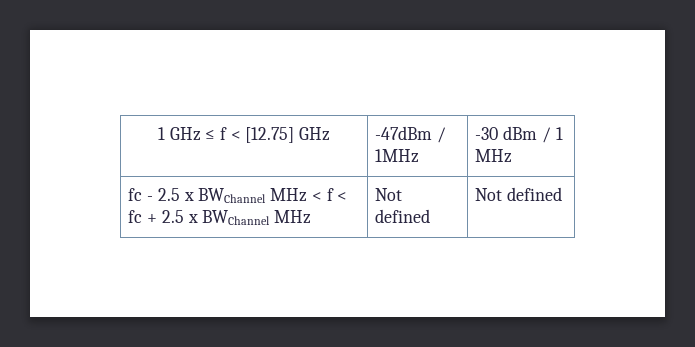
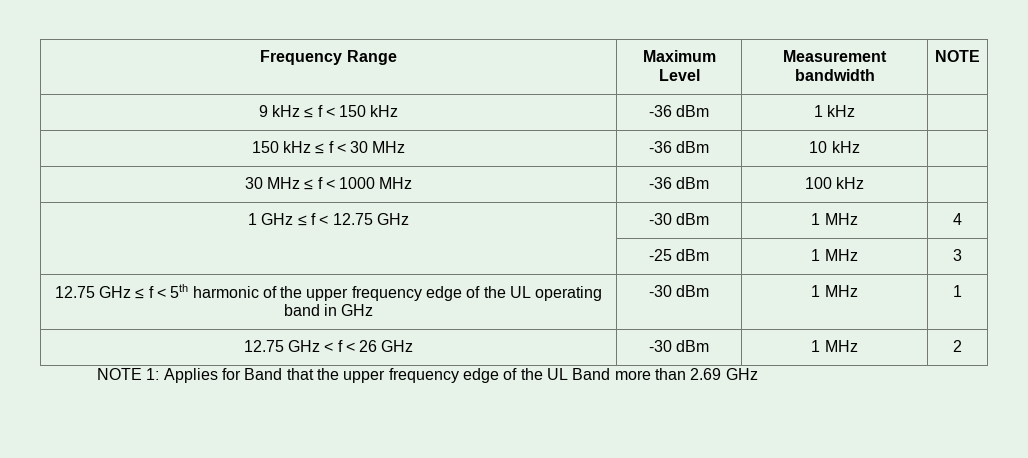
(157, 133) none -> [260,50,397,65] [642,50,716,62] [658,69,700,81] [783,50,887,62] [794,69,875,81] [935,50,980,62] [258,105,399,118] [648,105,710,117] [813,105,856,117] [251,141,406,154] [648,141,710,153] [809,141,860,153] [244,177,413,190] [648,177,710,189] [804,177,865,189] Frequency Range | Maximum Level | Measurement bandwidth | NOTE // 9 kHz ≤ f < 150 kHz | -36 dBm | 1 kHz | // 150 kHz ≤ f < 30 MHz | -36 dBm | 10 kHz | // 30 MHz ≤ f < 1000 MHz | -36 dBm | 100 kHz | //
[245,127,331,143] [375,126,447,143] [375,149,420,163] [475,126,563,143] [475,149,513,163] [128,188,348,203] [128,210,312,225] [375,188,403,201] [375,209,431,223] [475,187,563,201] [12.75] GHz | -47dBm / 1MHz | -30 dBm / 1 MHz // fc - 2.5 x BWChannel MHz < f < fc + 2.5 x BWChannel MHz | Not defined | Not defined -> [332,213,409,225] [648,213,710,225] [811,213,858,225] [953,213,962,225] [648,249,710,261] [811,249,858,261] [953,249,962,261] [54,284,603,301] [283,304,374,316] [648,285,710,297] [811,285,858,297] [953,285,962,297] [243,340,414,352] [648,340,710,352] [811,340,858,352] [953,340,962,352] [97,368,758,383] 12.75 GHz | -30 dBm | 1 MHz | 4 // | -25 dBm | 1 MHz | 3 // 12.75 GHz ≤ f < 5th harmonic of the upper frequency edge of the UL operating band in GHz | -30 dBm | 1 MHz | 1 // 12.75 GHz < f < 26 GHz | -30 dBm | 1 MHz | 2 // NOTE 1: Applies for Band that the upper frequency edge of the UL Band more than 2.69 GHz

